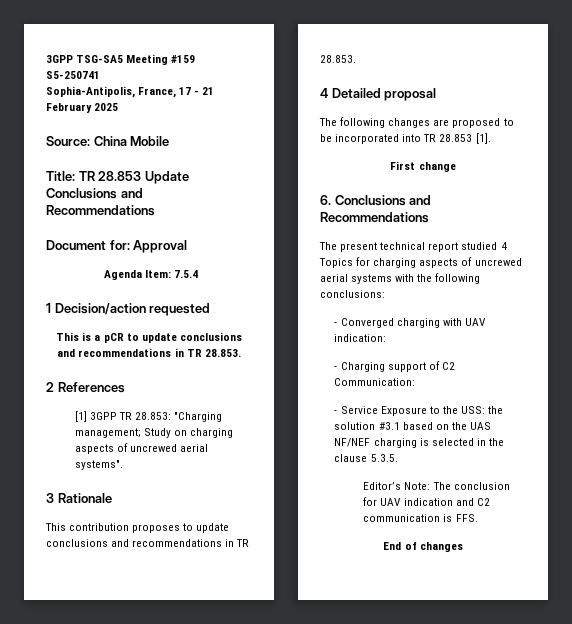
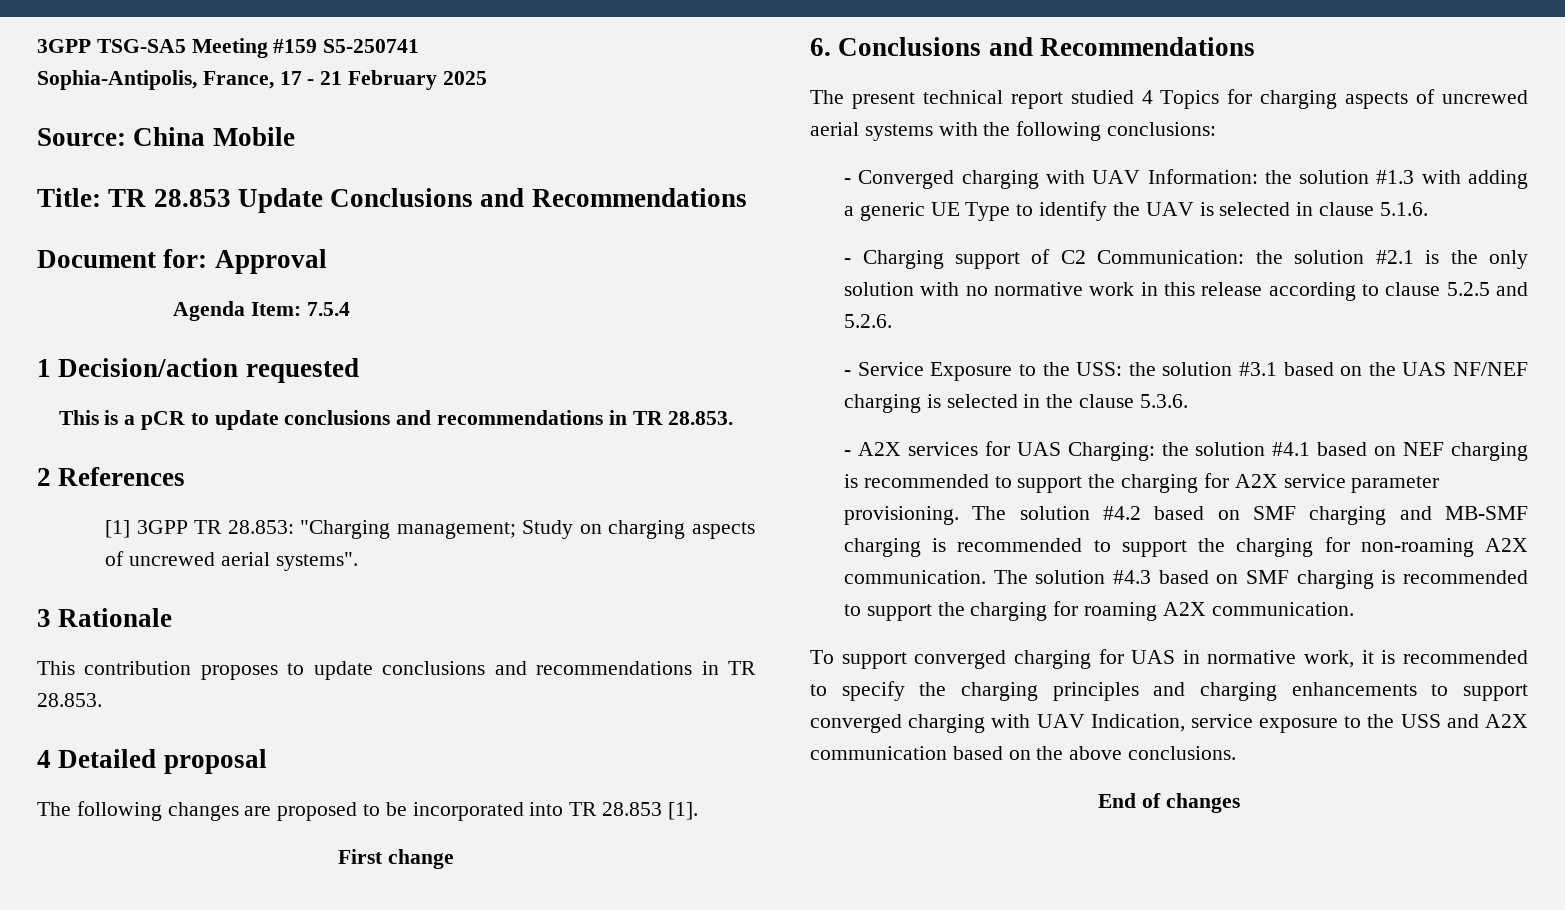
[334,334,387,342] indication: -> [1147,169,1528,189] [844,201,1428,221] Information: the solution #1.3 with adding a generic UE Type to identify the UAV is selected in clause 5.1.6.
(416, 382) none -> [1255,250,1528,269] [844,282,1528,301] [844,314,893,328] the solution #2.1 is the only solution with no normative work in this release according to clause 5.2.5 and 5.2.6.
[370,454,398,462] [363,482,510,490] [363,497,490,506] [363,514,478,522] 5.3.5. // Editor’s Note: The conclusion for UAV indication and C2 communication is FFS. -> [1139,394,1188,408] [844,441,1528,461] [844,473,1440,493] [844,506,1528,525] [844,537,1528,557] [844,570,1528,589] [844,601,1354,621] [810,649,1528,669] [810,681,1528,701] [810,714,1528,733] [810,746,1237,760] 5.3.6. // - A2X services for UAS Charging: the solution #4.1 based on NEF charging is recommended to support the charging for A2X service parameter provisioning. The solution #4.2 based on SMF charging and MB-SMF charging is recommended to support the charging for non-roaming A2X communication. The solution #4.3 based on SMF charging is recommended to support the charging for roaming A2X communication. // To support converged charging for UAS in normative work, it is recommended to specify the charging principles and charging enhancements to support converged charging with UAV Indication, service exposure to the USS and A2X communication based on the above conclusions.

